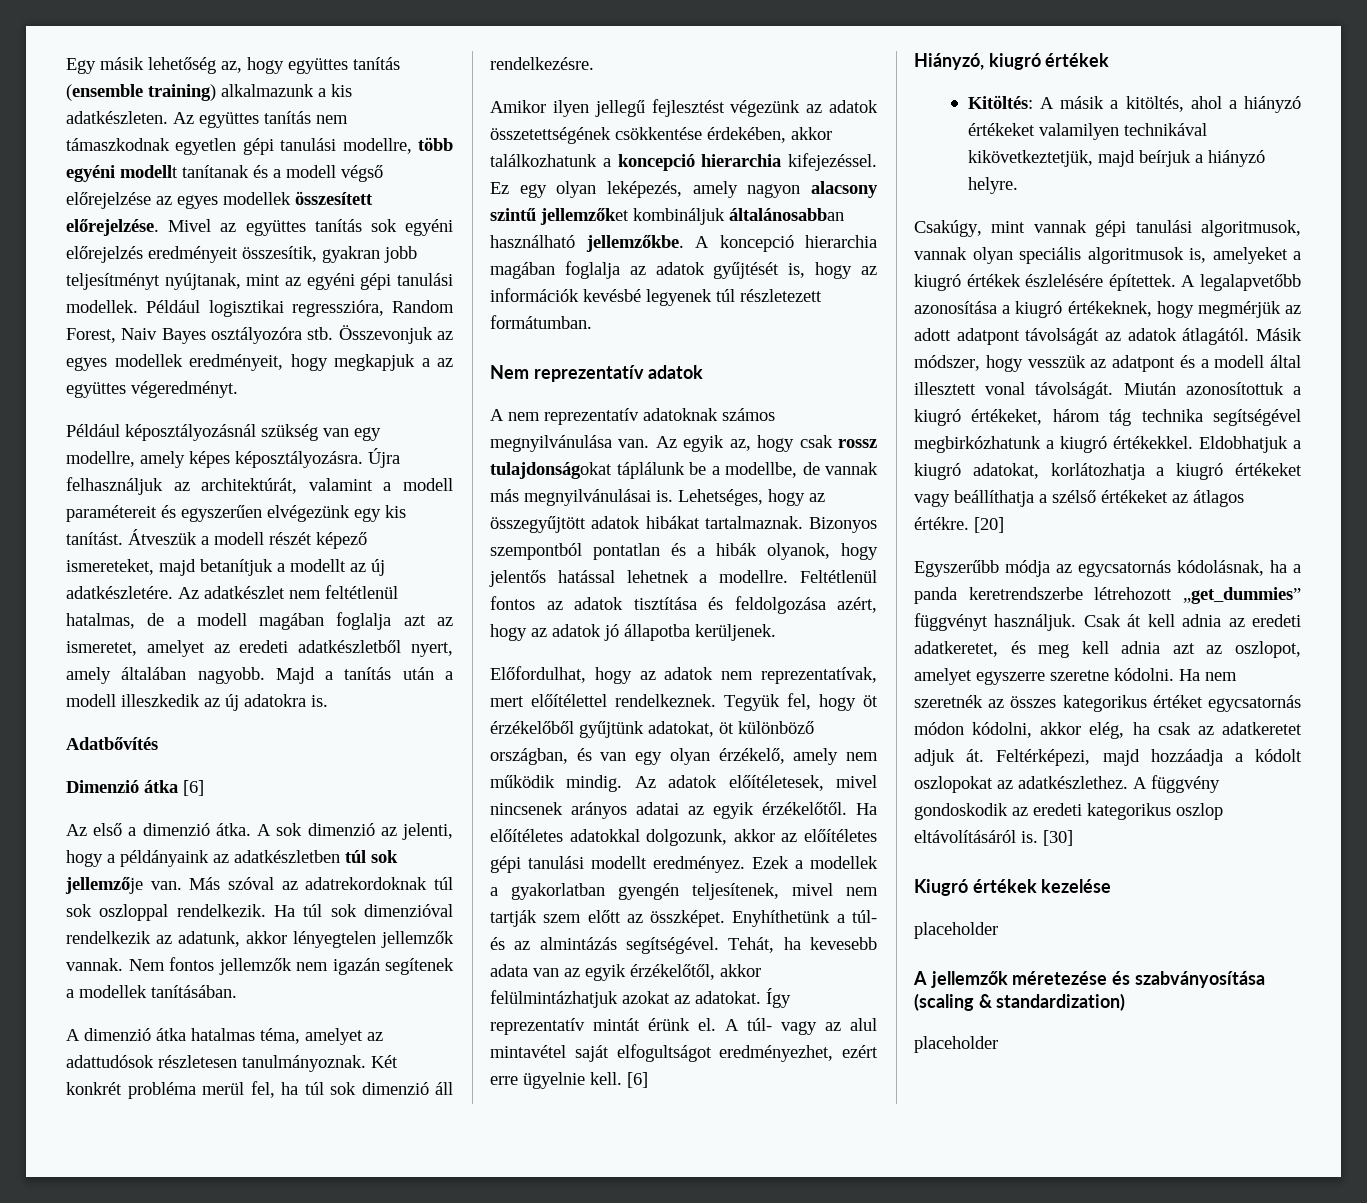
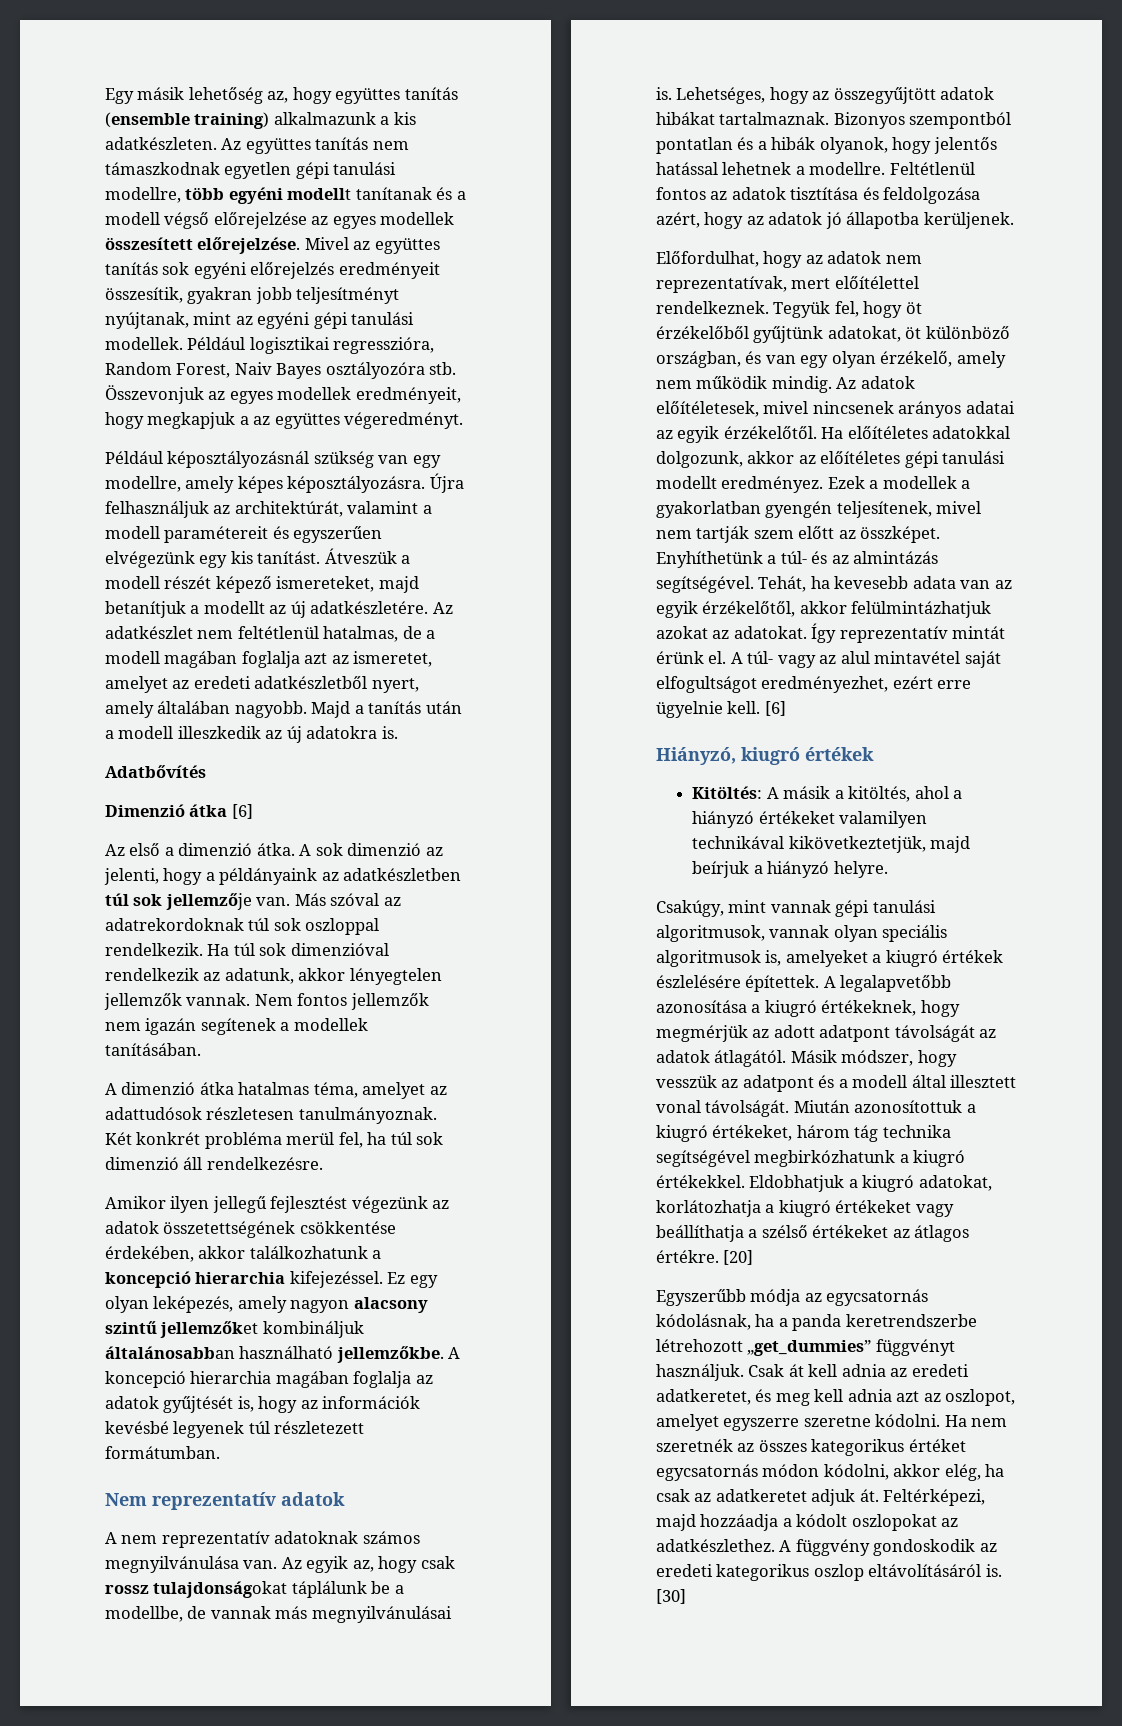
[914,879,1112,896] [914,922,998,939] [913,971,1265,988] [914,993,1126,1011] [914,1036,998,1053] // Kiugró értékek kezelése // placeholder // A jellemzők méretezése és szabványosítása (scaling & standardization) // placeholder -> (686, 1596) none

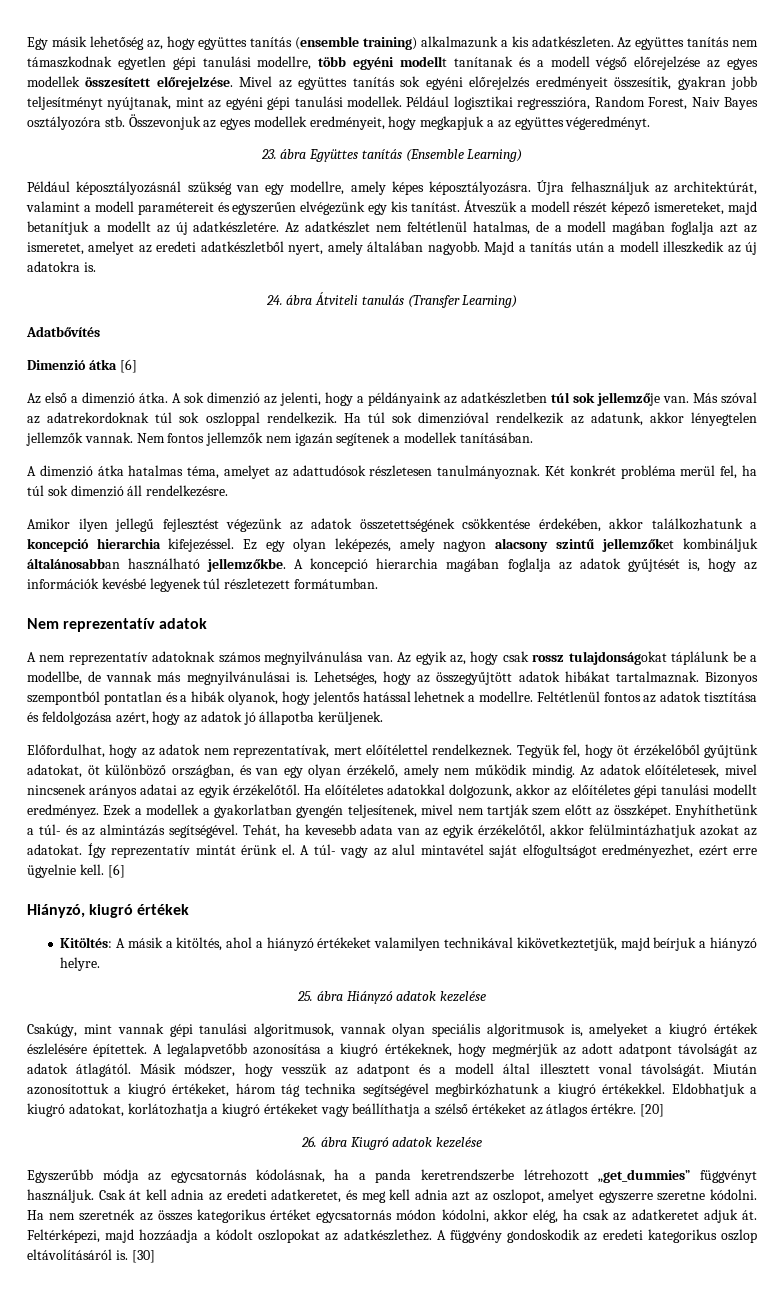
(464, 420) none -> [260,149,523,162] // 23. ábra Együttes tanítás (Ensemble Learning)
(398, 732) none -> [265,292,518,308] // 24. ábra Átviteli tanulás (Transfer Learning)
(888, 869) none -> [296,991,487,1004] // 25. ábra Hiányzó adatok kezelése
(754, 1257) none -> [300,1136,483,1150] // 26. ábra Kiugró adatok kezelése

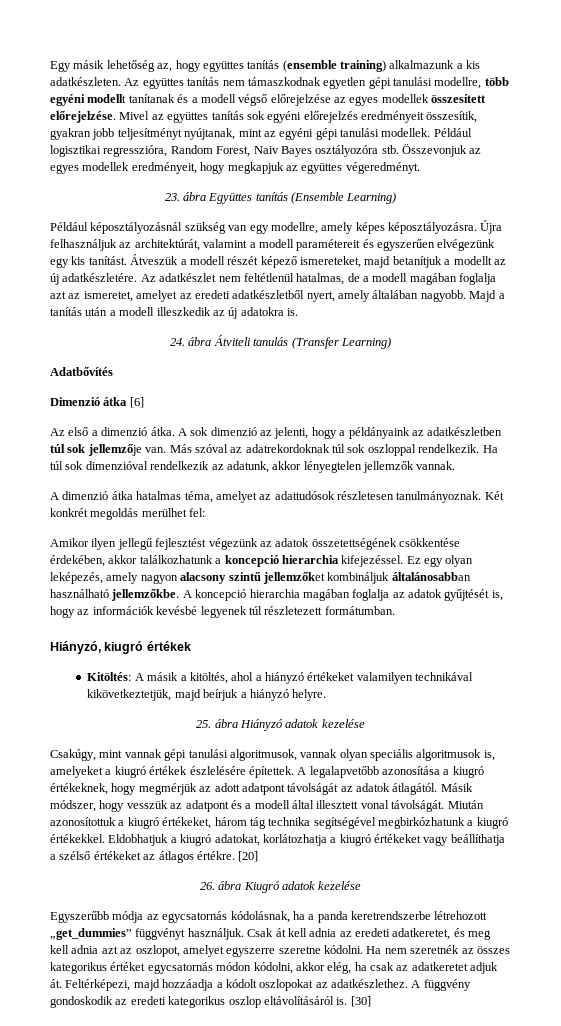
[487,120,495,127] a -> (284, 168) none
[136,432,533,446] Nem fontos jellemzők nem igazán segítenek a modellek tanításában. -> (456, 465) none
[620,465,757,479] [27,485,229,497] probléma merül fel, ha túl sok dimenzió áll rendelkezésre. -> [90,508,206,520] megoldás merülhet fel:
[27,618,208,632] [27,651,757,665] [27,671,758,685] [27,691,757,705] [27,711,384,725] [27,744,759,758] [27,764,757,778] [27,784,757,798] [27,804,758,818] [27,824,758,838] [27,843,757,858] [27,864,125,878] // Nem reprezentatív adatok // A nem reprezentatív adatoknak számos megnyilvánulása van. Az egyik az, hogy csak rossz tulajdonságokat táplálunk be a modellbe, de vannak más megnyilvánulásai is. Lehetséges, hogy az összegyűjtött adatok hibákat tartalmaznak. Bizonyos szempontból pontatlan és a hibák olyanok, hogy jelentős hatással lehetnek a modellre. Feltétlenül fontos az adatok tisztítása és feldolgozása azért, hogy az adatok jó állapotba kerüljenek. // Előfordulhat, hogy az adatok nem reprezentatívak, mert előítélettel rendelkeznek. Tegyük fel, hogy öt érzékelőből gyűjtünk adatokat, öt különböző országban, és van egy olyan érzékelő, amely nem működik mindig. Az adatok előítéletesek, mivel nincsenek arányos adatai az egyik érzékelőtől. Ha előítéletes adatokkal dolgozunk, akkor az előítéletes gépi tanulási modellt eredményez. Ezek a modellek a gyakorlatban gyengén teljesítenek, mivel nem tartják szem előtt az összképet. Enyhíthetünk a túl- és az almintázás segítségével. Tehát, ha kevesebb adata van az egyik érzékelőtől, akkor felülmintázhatjuk azokat az adatokat. Így reprezentatív mintát érünk el. A túl- vagy az alul mintavétel saját elfogultságot eredményezhet, ezért erre ügyelnie kell. [6] -> (395, 610) none

